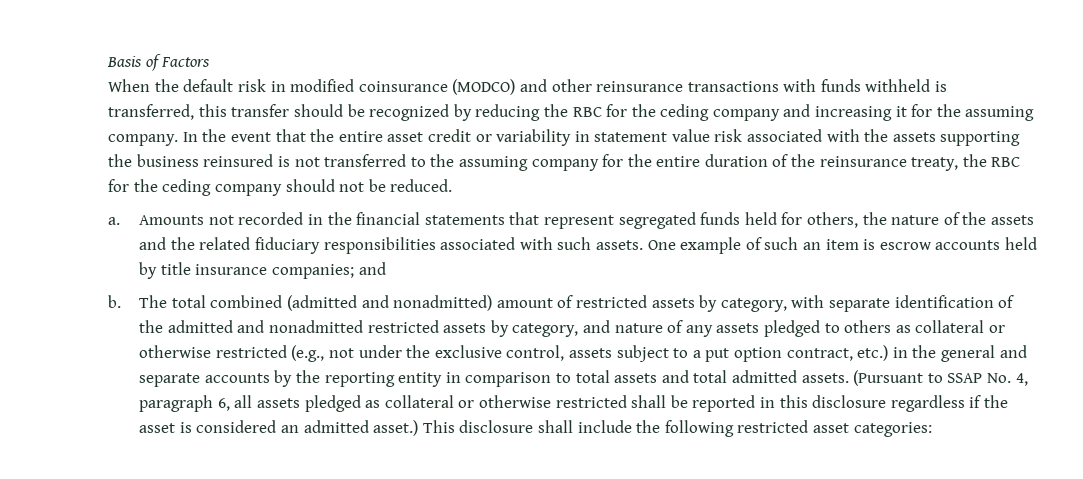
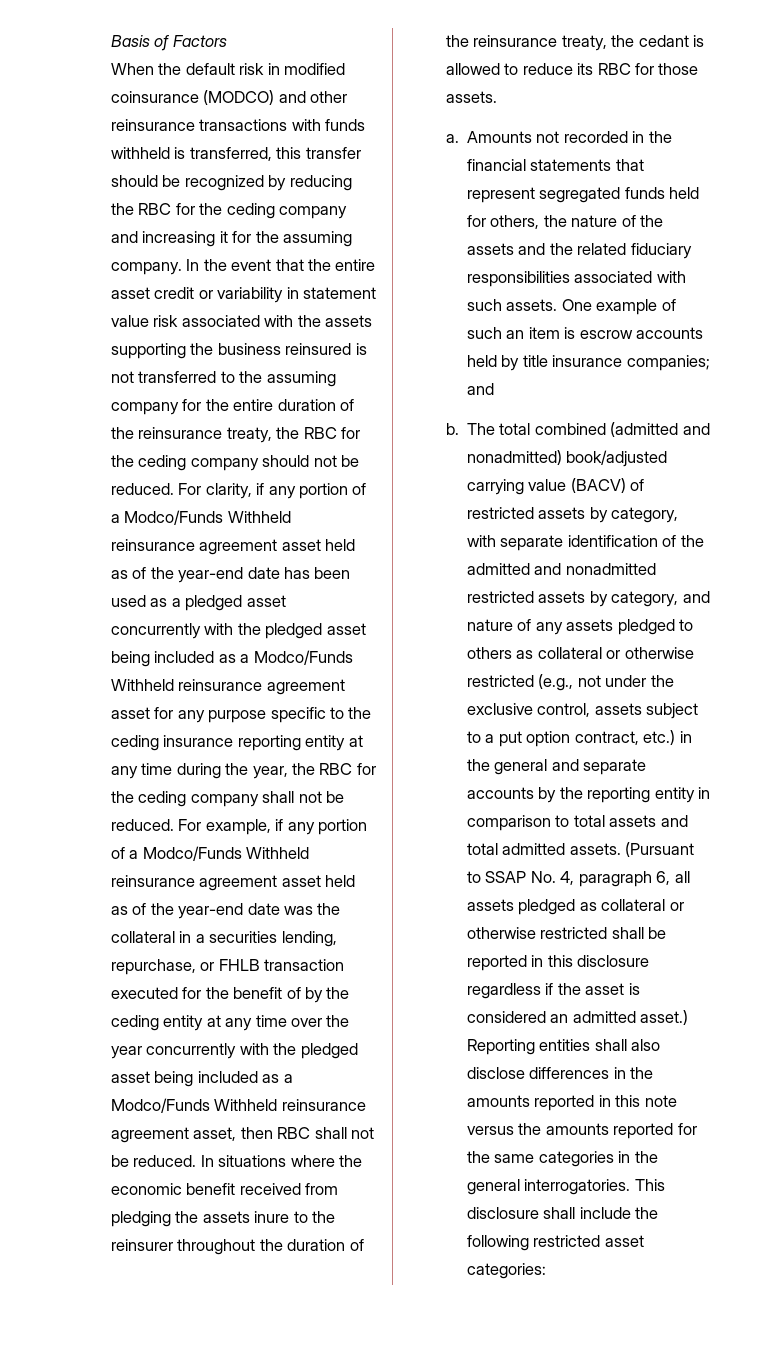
(453, 185) none -> [178,483,367,499] [110,510,291,525] [110,539,356,555] [110,567,351,583] [110,595,286,611] [110,623,366,639] [110,650,353,667] [110,679,345,695] [110,707,372,723] [110,735,363,751] [110,763,376,779] [110,791,344,807] [110,819,367,835] [110,846,310,861] [110,875,356,891] [110,903,341,919] [110,931,337,947] [110,959,345,975] [110,987,350,1003] [110,1015,350,1031] [110,1043,358,1059] [110,1071,293,1087] [110,1098,366,1113] [110,1127,374,1143] [110,1155,362,1167] [110,1183,339,1195] [110,1211,335,1227] [110,1239,364,1255] [445,35,704,51] [445,63,699,75] [445,91,497,103] For clarity, if any portion of a Modco/Funds Withheld reinsurance agreement asset held as of the year-end date has been used as a pledged asset concurrently with the pledged asset being included as a Modco/Funds Withheld reinsurance agreement asset for any purpose specific to the ceding insurance reporting entity at any time during the year, the RBC for the ceding company shall not be reduced. For example, if any portion of a Modco/Funds Withheld reinsurance agreement asset held as of the year-end date was the collateral in a securities lending, repurchase, or FHLB transaction executed for the benefit of by the ceding entity at any time over the year concurrently with the pledged asset being included as a Modco/Funds Withheld reinsurance agreement asset, then RBC shall not be reduced. In situations where the economic benefit received from pledging the assets inure to the reinsurer throughout the duration of the reinsurance treaty, the cedant is allowed to reduce its RBC for those assets.
[496,298,553,308] amount -> [566,450,668,467] [466,478,626,495] book/adjusted carrying value (BACV)
(419, 428) none -> [466,1039,661,1055] [466,1067,654,1079] [466,1095,677,1111] [466,1123,697,1139] [466,1151,658,1167] [466,1179,631,1195] Reporting entities shall also disclose differences in the amounts reported in this note versus the amounts reported for the same categories in the general interrogatories.

